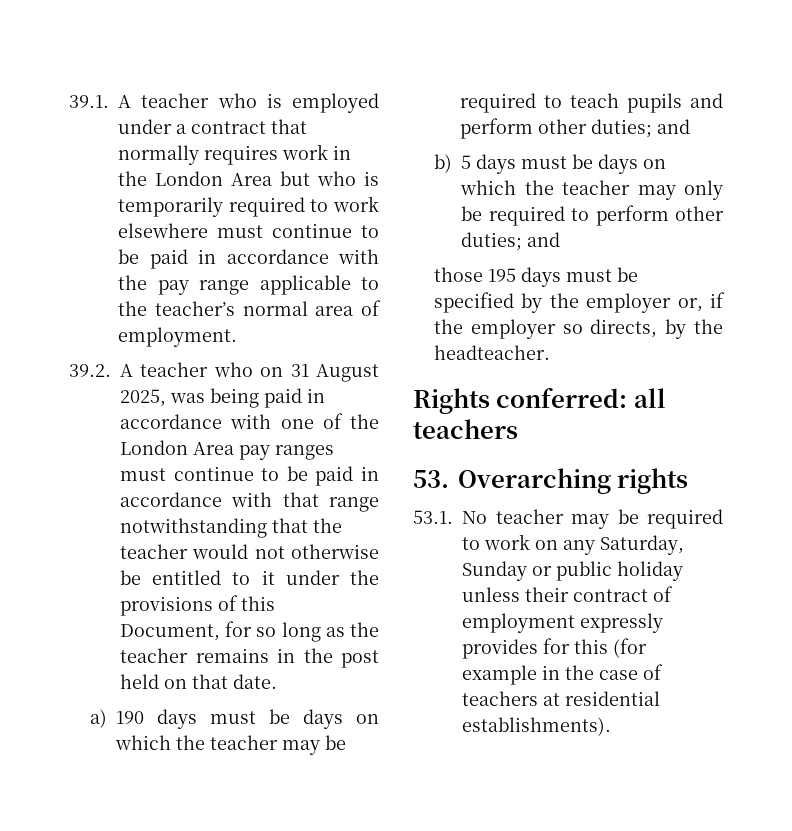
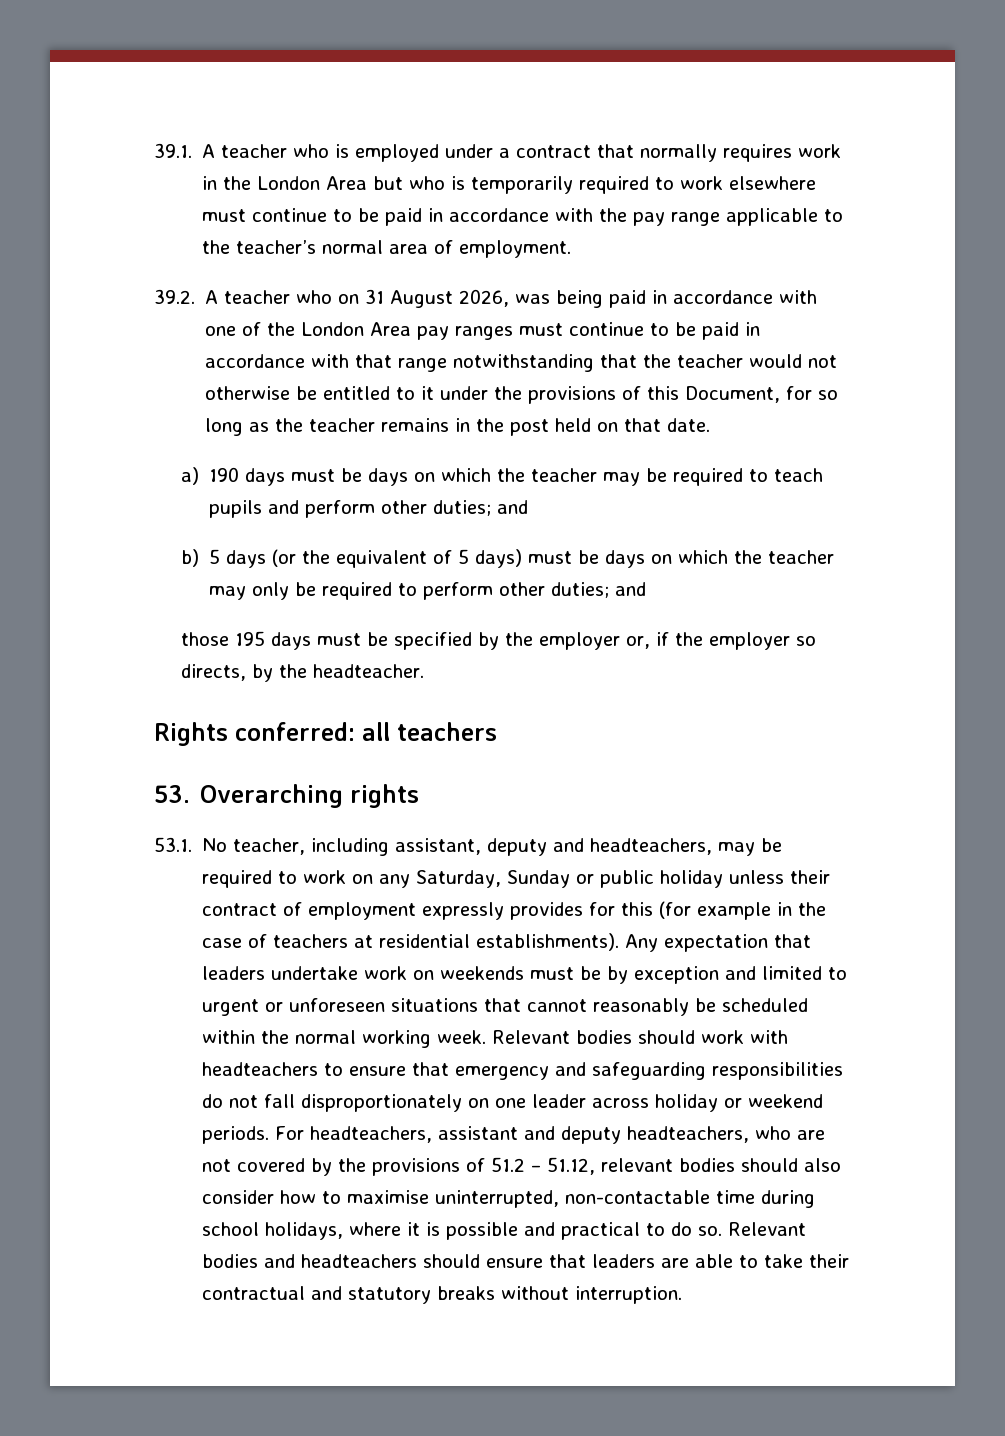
[120,389,166,407] 2025, -> [459,289,510,307] 2026,
(517, 164) none -> [271,549,522,568] (or the equivalent of 5 days)
[495,509,564,524] teacher -> [233,838,713,856] teacher, including assistant, deputy and headteachers,
(611, 726) none -> [625,934,812,952] [202,966,848,984] [202,998,809,1016] [202,1030,789,1048] [202,1062,844,1080] [202,1094,824,1112] [202,1126,826,1144] [202,1157,842,1176] [202,1190,816,1208] [202,1222,807,1240] [202,1254,850,1268] [202,1286,683,1304] Any expectation that leaders undertake work on weekends must be by exception and limited to urgent or unforeseen situations that cannot reasonably be scheduled within the normal working week. Relevant bodies should work with headteachers to ensure that emergency and safeguarding responsibilities do not fall disproportionately on one leader across holiday or weekend periods. For headteachers, assistant and deputy headteachers, who are not covered by the provisions of 51.2 – 51.12, relevant bodies should also consider how to maximise uninterrupted, non-contactable time during school holidays, where it is possible and practical to do so. Relevant bodies and headteachers should ensure that leaders are able to take their contractual and statutory breaks without interruption.

